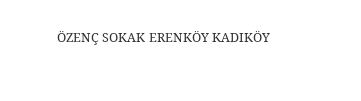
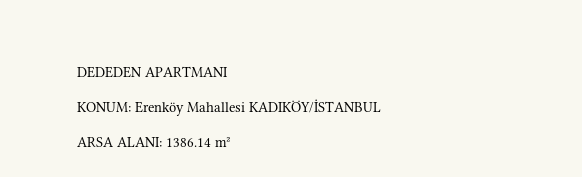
[57,31,271,45] ÖZENÇ SOKAK ERENKÖY KADIKÖY -> [77,66,228,78] [77,99,381,116] [77,137,230,147] DEDEDEN APARTMANI // KONUM: Erenköy Mahallesi KADIKÖY/İSTANBUL // ARSA ALANI: 1386.14 m²

